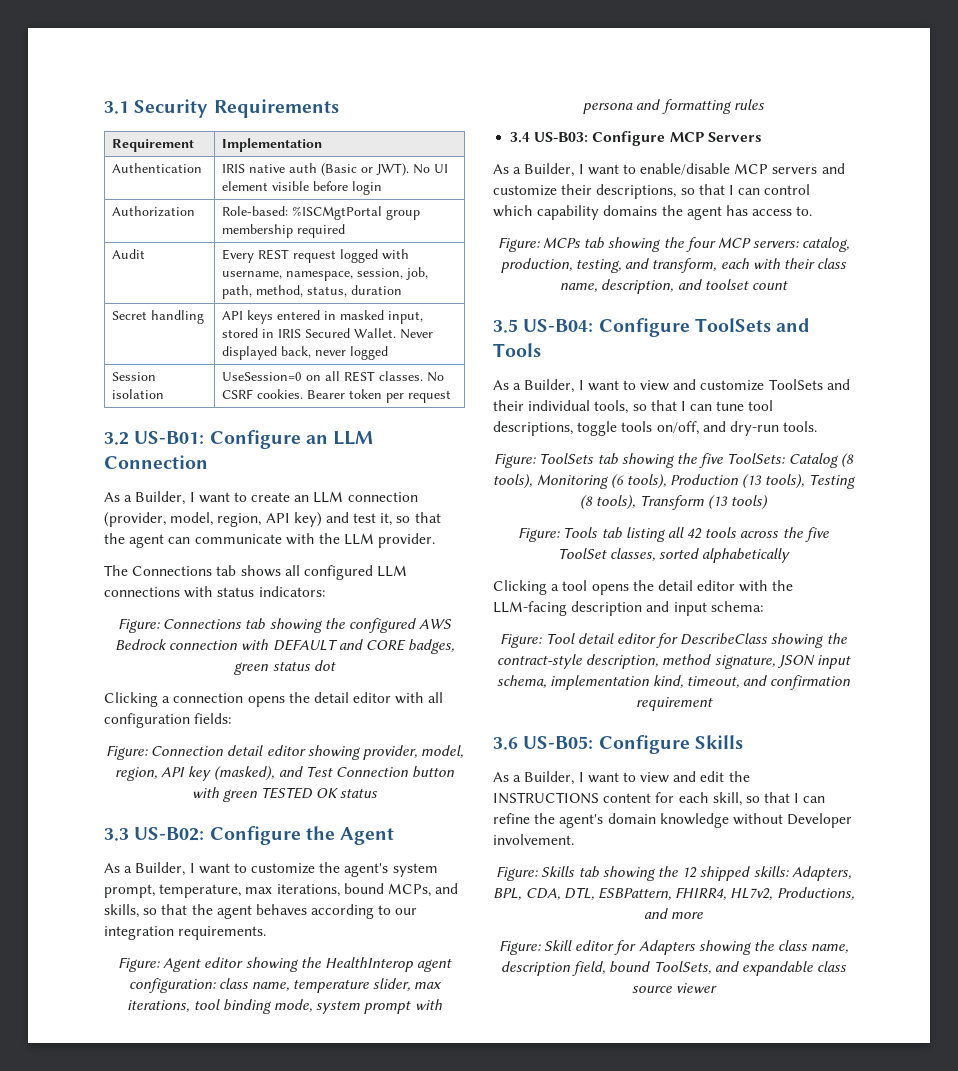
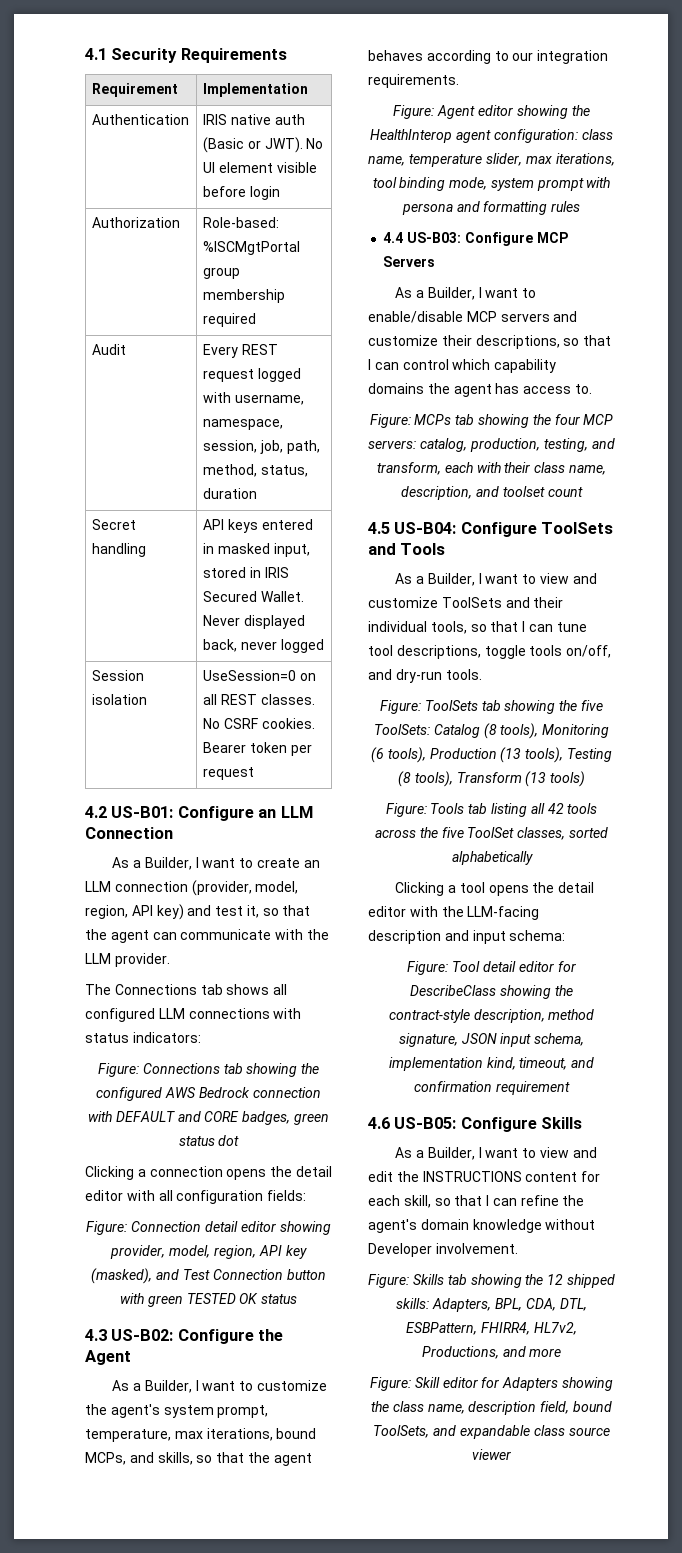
[104,101,129,114] 3.1 -> [85,48,107,60] 4.1
[104,432,129,445] 3.2 -> [85,806,107,818] 4.2
[104,828,129,841] 3.3 -> [85,1329,107,1341] 4.3
[510,132,531,143] 3.4 -> [383,232,404,243] 4.4
[493,319,518,333] 3.5 -> [368,522,390,534] 4.5
[493,737,518,750] 3.6 -> [368,1117,390,1129] 4.6

